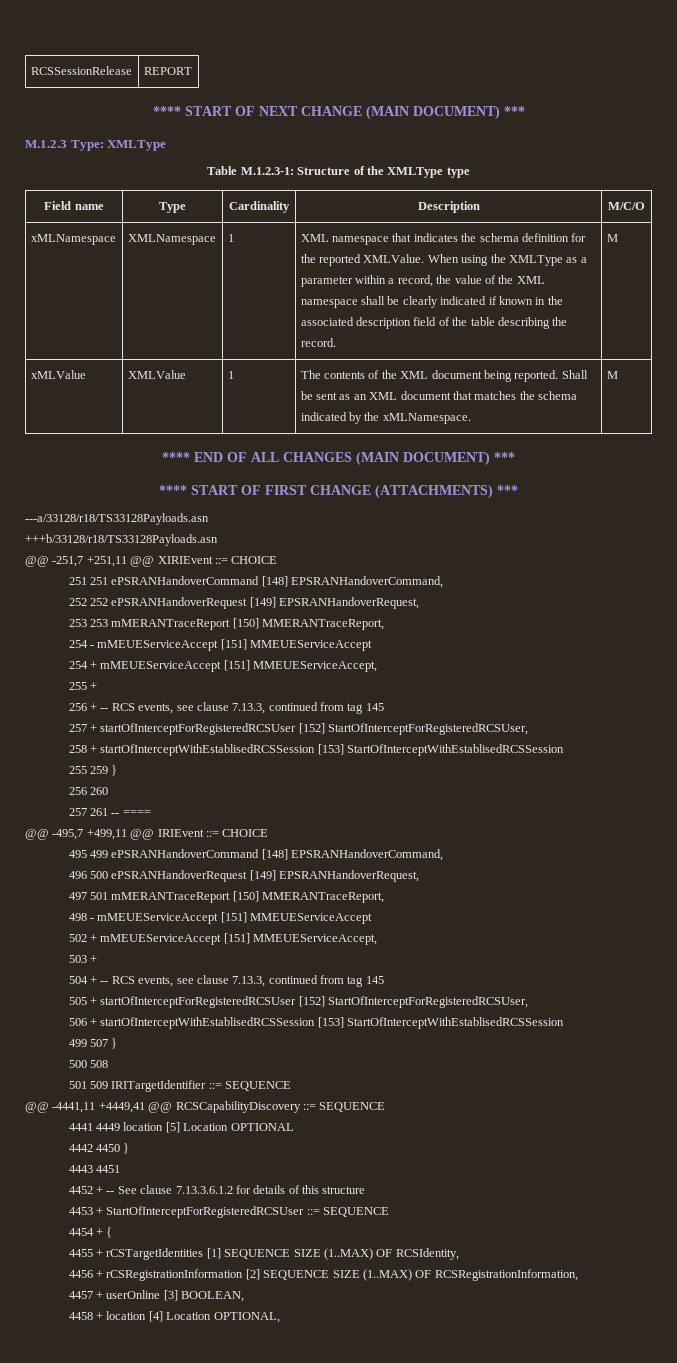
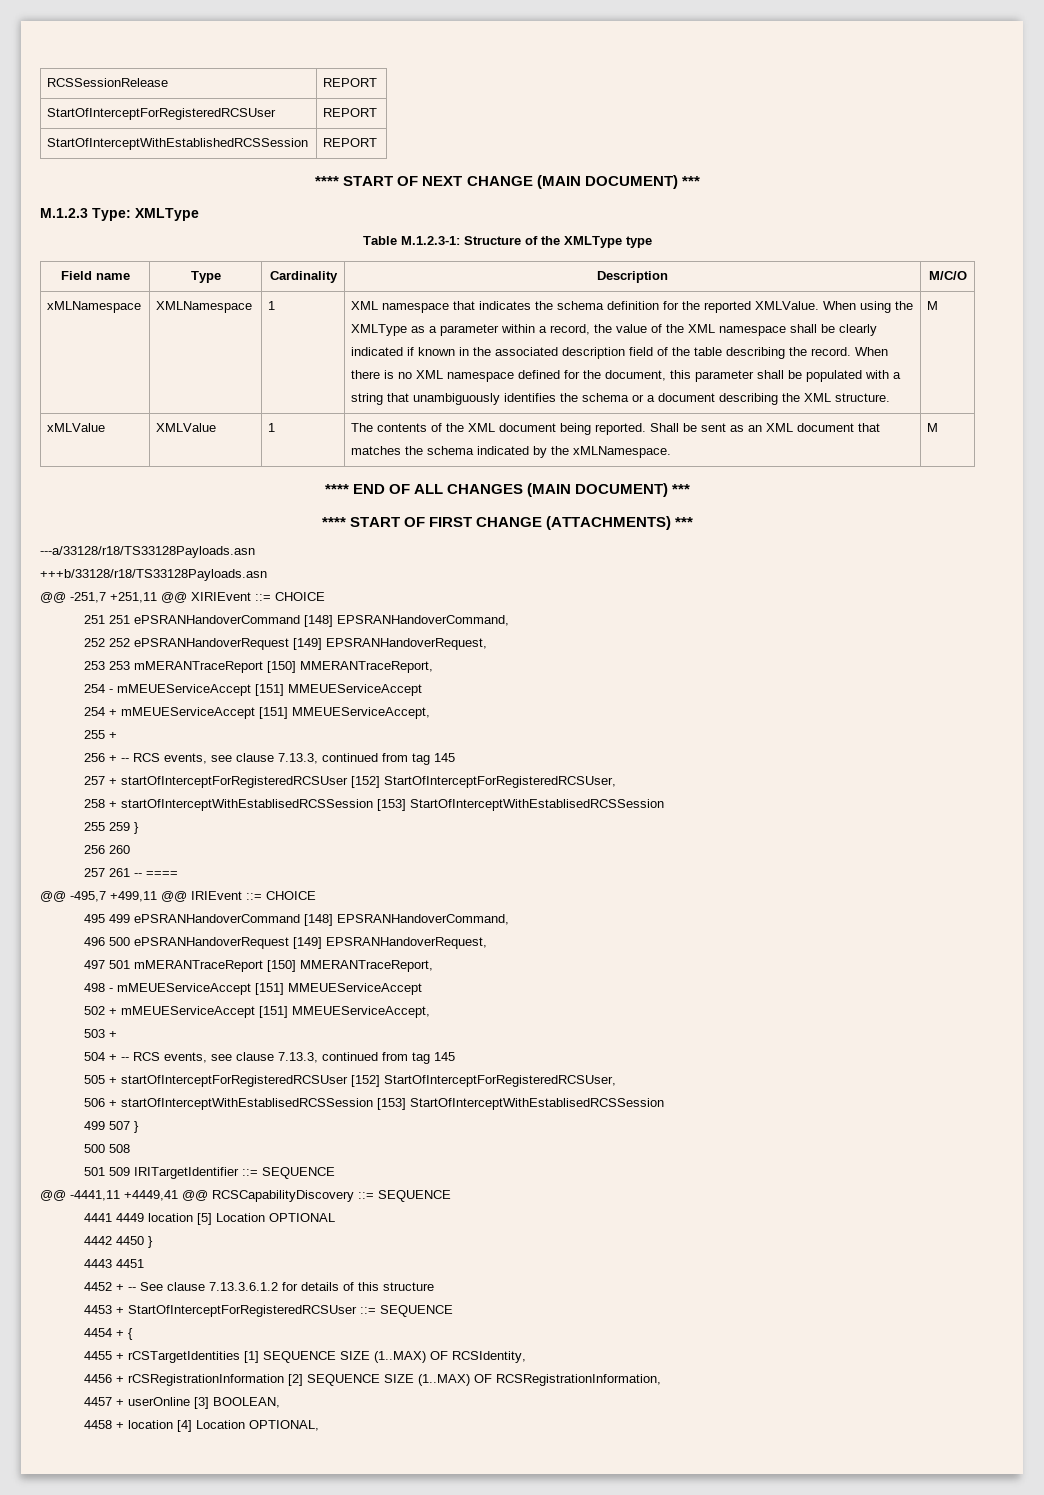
(192, 71) none -> [47,108,277,120] [323,108,378,117] [47,138,309,150] [323,138,378,147] // StartOfInterceptForRegisteredRCSUser | REPORT // StartOfInterceptWithEstablishedRCSSession | REPORT
(336, 342) none -> [855,347,889,356] [351,370,902,382] [351,393,891,405] When there is no XML namespace defined for the document, this parameter shall be populated with a string that unambiguously identifies the schema or a document describing the XML structure.

